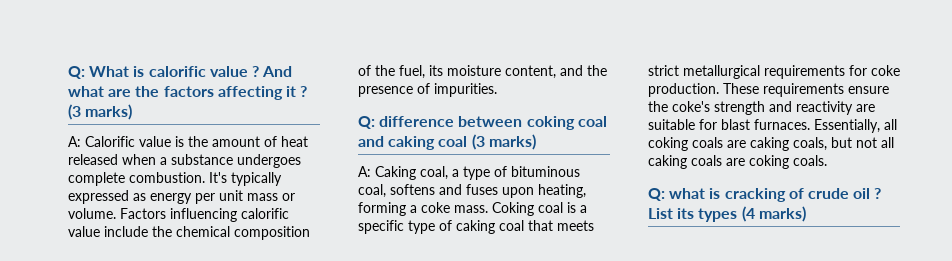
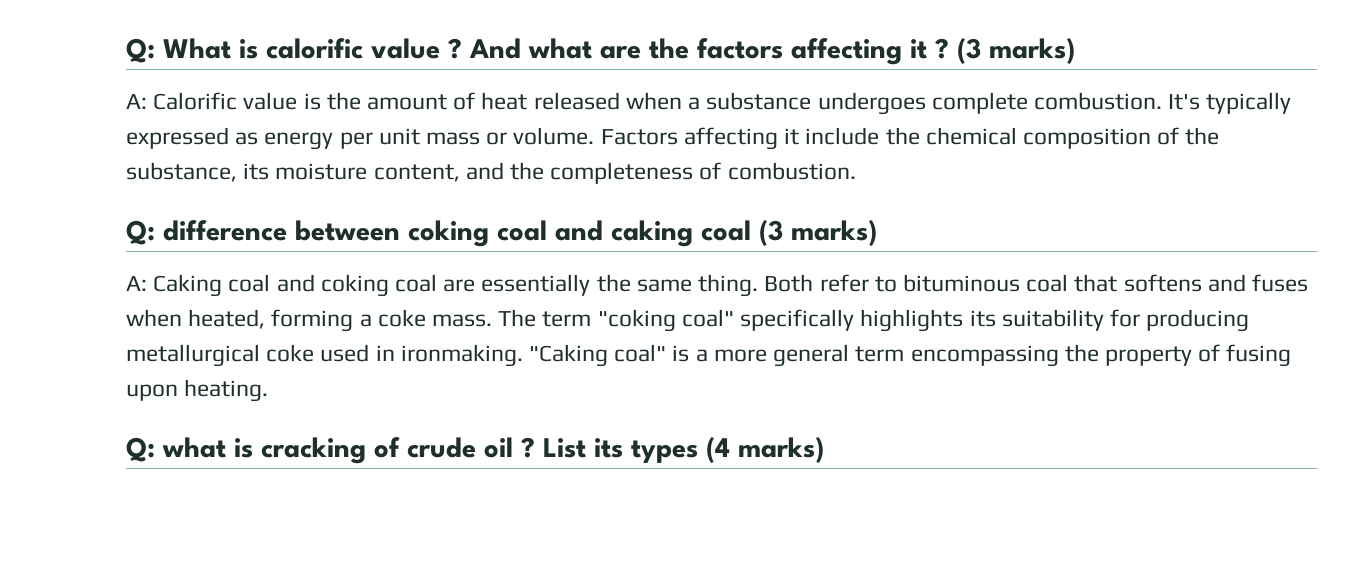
[170,208,289,222] [68,226,100,237] influencing calorific value -> [683,127,800,150] affecting it
[399,65,425,79] fuel, -> [126,162,237,182] substance,
[358,83,497,97] presence of impurities. -> [550,162,856,184] completeness of combustion.
[420,166,580,180] [358,184,386,198] coal, a type of bituminous coal, -> [228,274,1118,297] coal and coking coal are essentially the same thing. Both refer to bituminous coal that
[502,184,586,198] upon heating, -> [126,309,266,329] when heated,
[492,202,587,216] [358,220,594,234] [648,65,900,79] [648,83,889,97] [648,101,875,115] [648,119,897,133] [648,137,894,151] [648,155,827,169] Coking coal is a specific type of caking coal that meets strict metallurgical requirements for coke production. These requirements ensure the coke's strength and reactivity are suitable for blast furnaces. Essentially, all coking coals are caking coals, but not all caking coals are coking coals. -> [498,309,1250,332] [126,344,1292,367] [126,379,269,402] The term "coking coal" specifically highlights its suitability for producing metallurgical coke used in ironmaking. "Caking coal" is a more general term encompassing the property of fusing upon heating.

